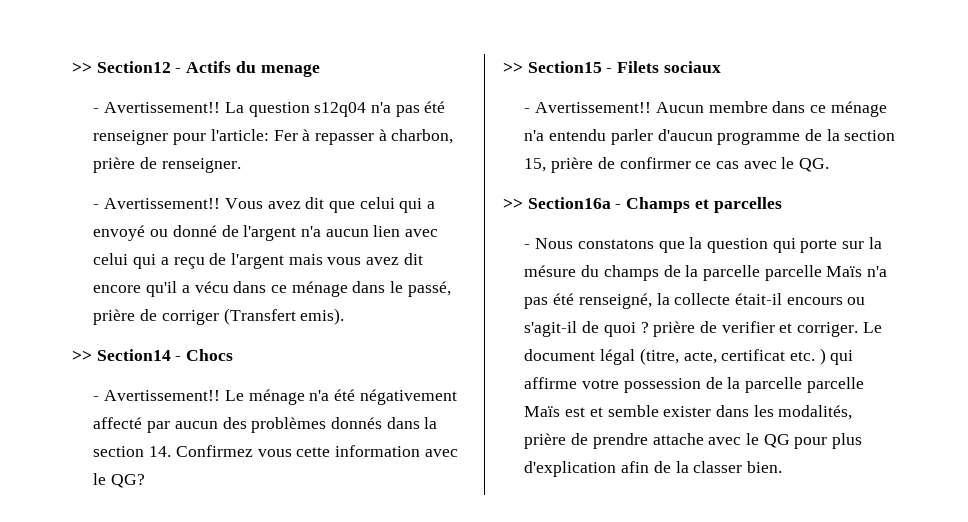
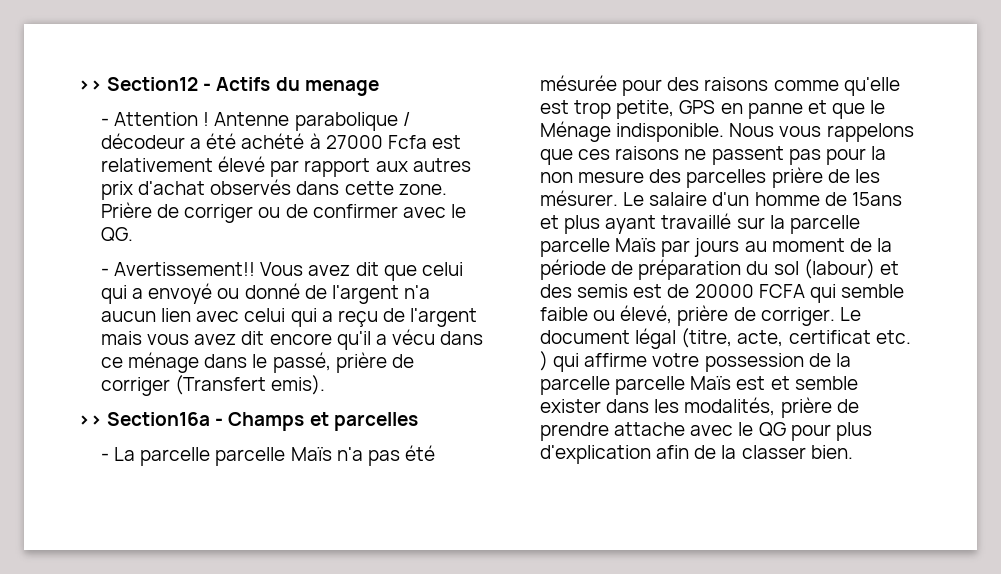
[104,101,446,117] [93,129,454,145] [93,157,241,173] Avertissement!! La question s12q04 n'a pas été renseigner pour l'article: Fer à repasser à charbon, prière de renseigner. -> [114,112,410,131] [101,133,461,149] [101,156,471,177] [101,179,447,200] [101,202,466,223] [101,227,134,242] Attention ! Antenne parabolique / décodeur a été achété à 27000 Fcfa est relativement élevé par rapport aux autres prix d'achat observés dans cette zone. Prière de corriger ou de confirmer avec le QG.
[72,349,234,361] [93,389,457,405] [93,417,438,433] [93,445,458,457] [93,473,146,488] [503,61,721,73] [524,101,887,117] [524,129,896,145] [524,157,830,173] // >> Section14 - Chocs // - Avertissement!! Le ménage n'a été négativement affecté par aucun des problèmes donnés dans la section 14. Confirmez vous cette information avec le QG? // >> Section15 - Filets sociaux // - Avertissement!! Aucun membre dans ce ménage n'a entendu parler d'aucun programme de la section 15, prière de confirmer ce cas avec le QG. -> (326, 385) none
[535,237,882,253] [524,265,699,281] Nous constatons que la question qui porte sur la mésure du champs de la -> [114,447,136,461] La
[578,293,866,309] [524,321,793,337] renseigné, la collecte était-il encours ou s'agit-il de quoi ? prière de verifier et -> [540,75,900,96] [540,100,886,119] [540,121,914,142] [540,146,886,165] [540,167,880,188] [540,190,902,206] [540,213,860,234] [540,238,892,257] [540,259,899,280] [540,284,904,303] [540,305,756,326] mésurée pour des raisons comme qu'elle est trop petite, GPS en panne et que le Ménage indisponible. Nous vous rappelons que ces raisons ne passent pas pour la non mesure des parcelles prière de les mésurer. Le salaire d'un homme de 15ans et plus ayant travaillé sur la parcelle parcelle Maïs par jours au moment de la période de préparation du sol (labour) et des semis est de 20000 FCFA qui semble faible ou élevé, prière de

